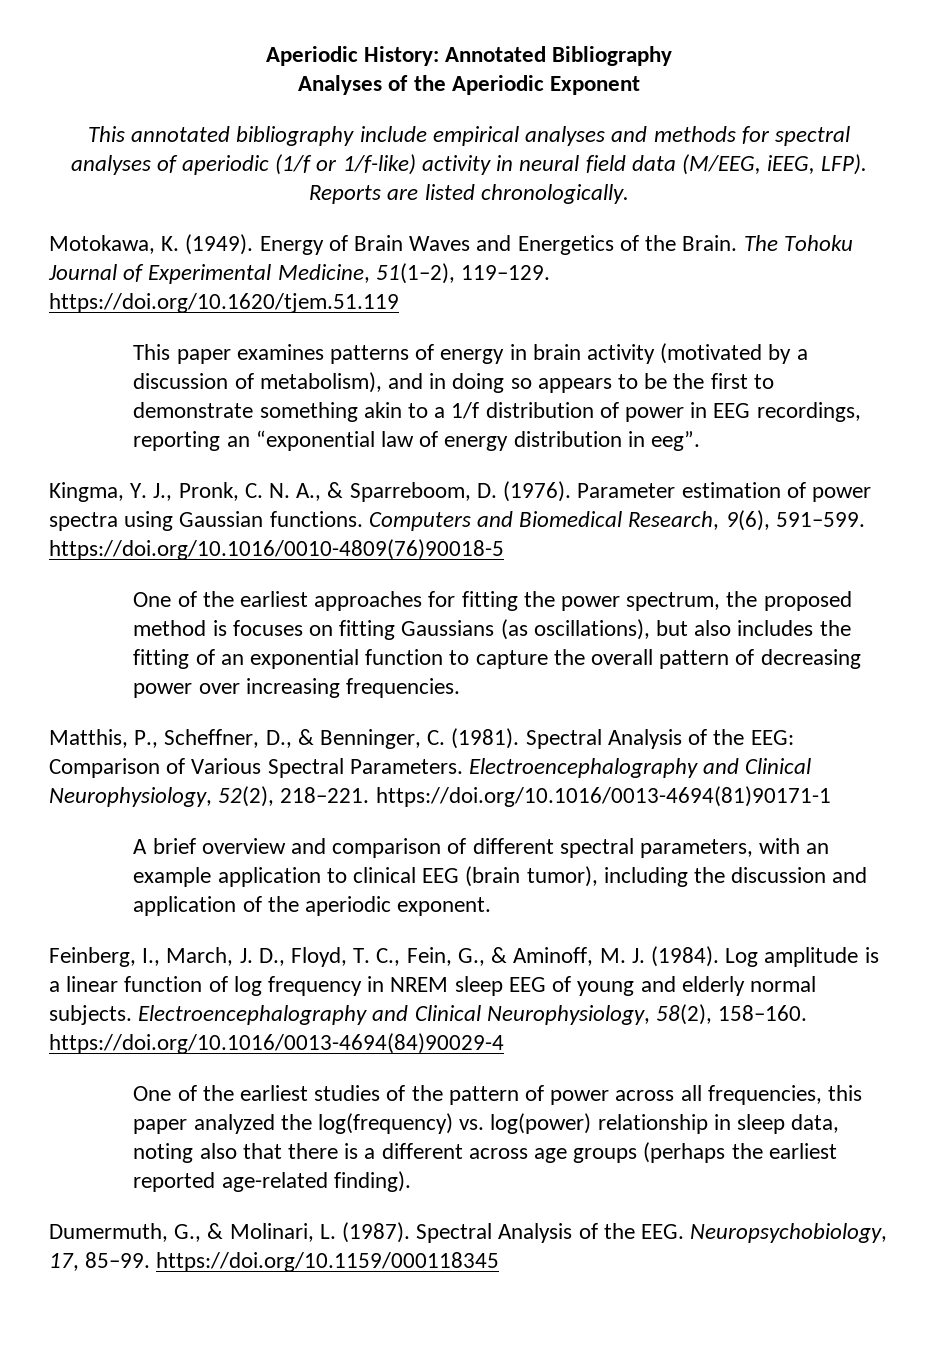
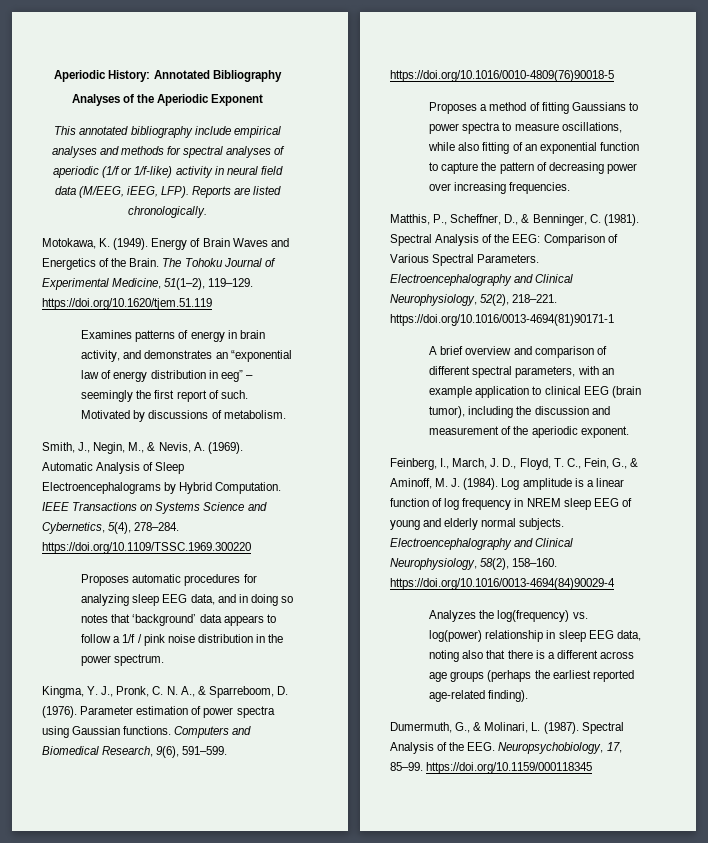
[133,344,324,364] This paper examines -> [81,330,133,339] Examines
[587,343,808,364] [133,372,774,393] [133,402,861,422] [133,431,221,451] activity (motivated by a discussion of metabolism), and in doing so appears to be the first to demonstrate something akin to a 1/f distribution of power in EEG recordings, reporting -> [81,350,213,362] activity, and demonstrates
[651,431,701,451] eeg”. -> [220,370,253,382] [81,390,248,402] [81,410,286,422] [42,442,243,454] [42,462,185,474] [42,482,282,494] [42,502,267,514] [42,522,180,534] [42,542,251,554] [81,574,257,586] [81,594,293,606] [81,614,276,626] [81,634,284,646] [81,654,165,666] eeg” – seemingly the first report of such. Motivated by discussions of metabolism. // Smith, J., Negin, M., & Nevis, A. (1969). Automatic Analysis of Sleep Electroencephalograms by Hybrid Computation. IEEE Transactions on Systems Science and Cybernetics, 5(4), 278–284. https://doi.org/10.1109/TSSC.1969.300220 // Proposes automatic procedures for analyzing sleep EEG data, and in doing so notes that ‘background’ data appears to follow a 1/f / pink noise distribution in the power spectrum.
[133,591,852,611] [133,619,851,640] One of the earliest approaches for fitting the power spectrum, the proposed method is focuses on fitting Gaussians (as oscillations), but also includes the -> [429,102,638,114] [429,122,622,134] [428,142,480,151] Proposes a method of fitting Gaussians to power spectra to measure oscillations, while also
[591,649,654,665] overall -> (497, 166) none
[133,896,237,916] application -> [429,426,500,435] measurement
[133,1085,863,1105] [133,1114,275,1134] One of the earliest studies of the pattern of power across all frequencies, this paper analyzed -> [429,610,477,622] Analyzes
(786, 1124) none -> [588,630,614,639] EEG

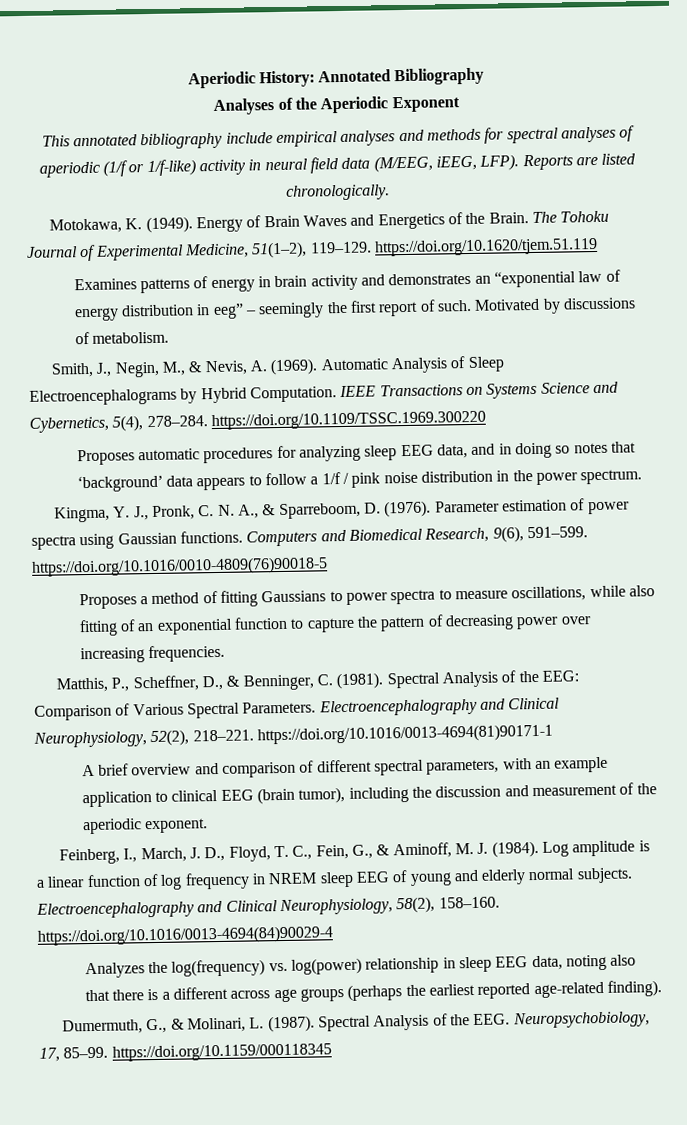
[81,350,121,362] activity, -> [310,274,358,291] activity

